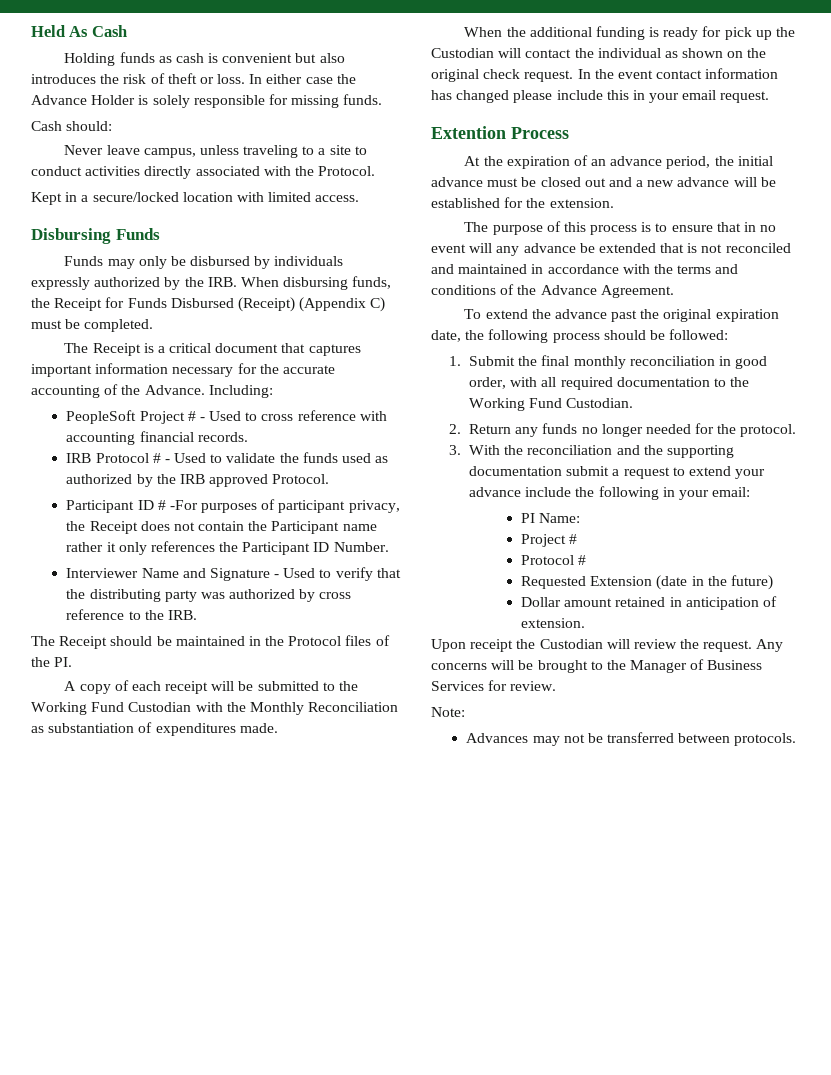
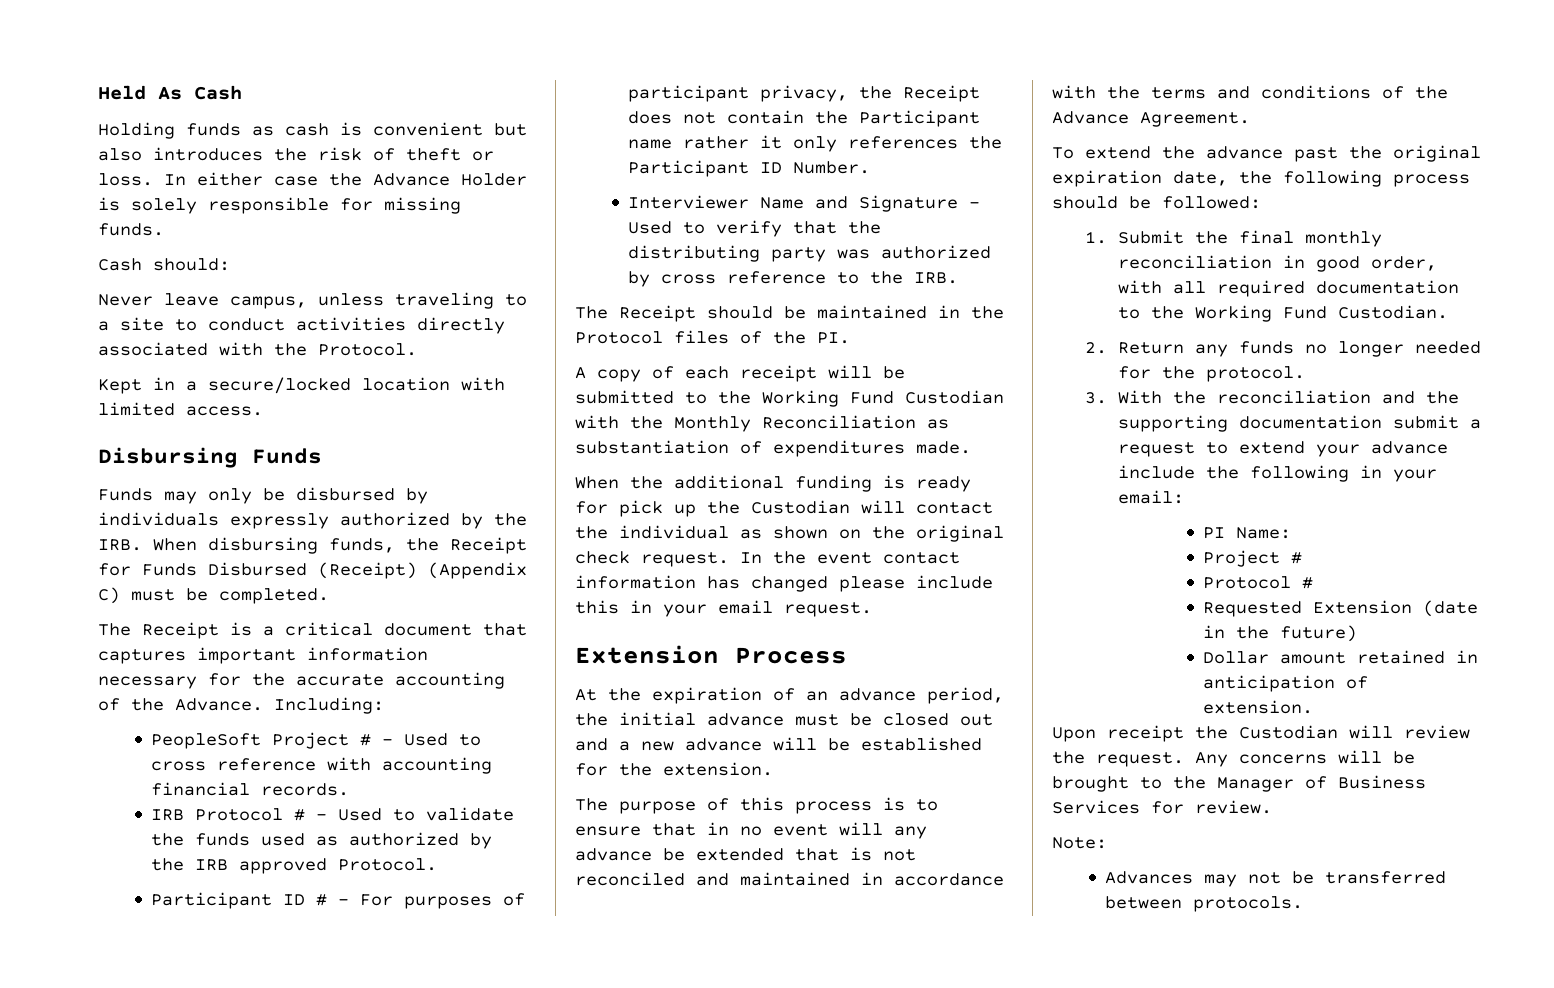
[169,500,198,510] -For -> [338,894,394,906] - For
[431,126,506,139] Extention -> [575,645,719,664] Extension

